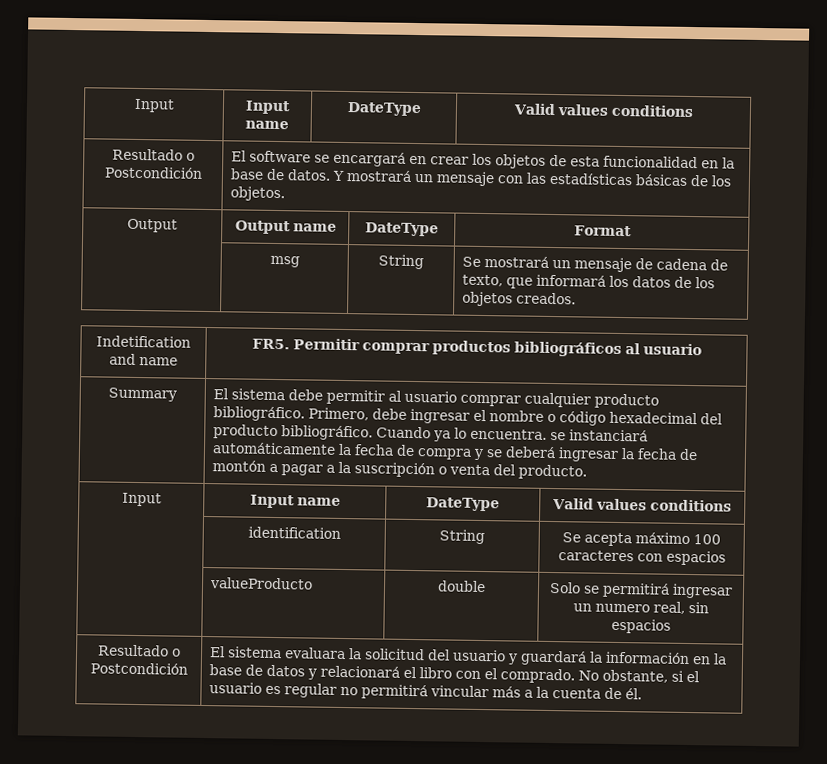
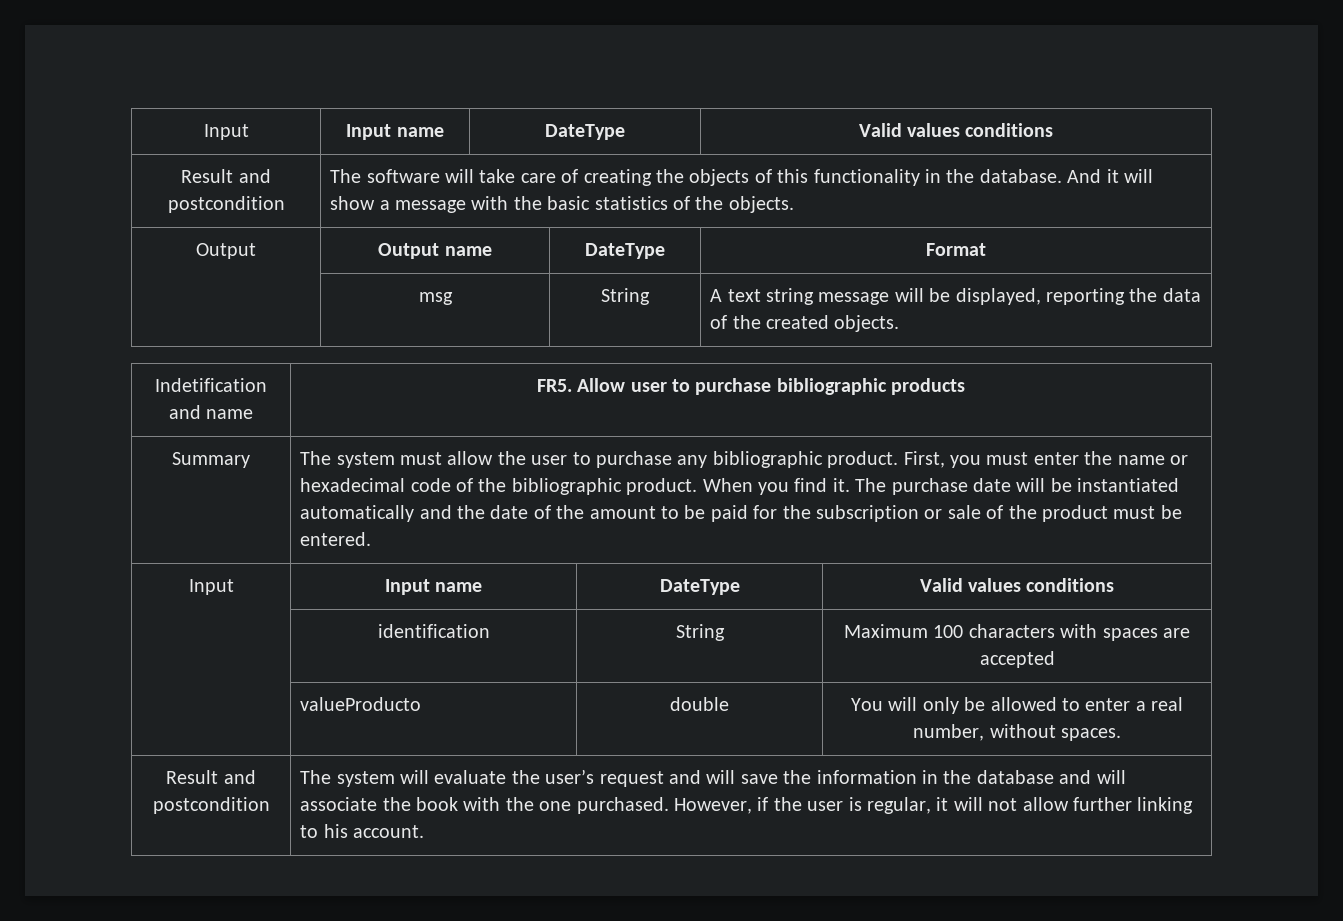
[133,98,175,113] [245,100,291,115] [245,120,289,130] [346,102,422,117] [512,103,694,118] [112,148,195,161] [103,166,203,179] [230,150,735,169] [229,168,732,187] [229,186,285,202] Input | Input name | DateType | Valid values conditions // Resultado o Postcondición | El software se encargará en crear los objetos de esta funcionalidad en la base de datos. Y mostrará un mensaje con las estadísticas básicas de los objetos. -> [203,124,249,140] [346,124,444,140] [545,124,625,140] [858,123,1054,137] [181,169,271,183] [167,196,285,213] [330,169,1153,186] [330,196,794,213] Input | Input name | DateType | Valid values conditions // Result and postcondition | The software will take care of creating the objects of this functionality in the database. And it will show a message with the basic statistics of the objects.
[461,256,728,273] [461,274,715,289] [461,291,576,307] [96,335,191,348] [109,353,178,366] [251,338,702,358] [108,387,177,402] [212,388,659,409] [212,406,723,426] [212,424,648,442] [211,442,698,462] [211,460,587,480] Se mostrará un mensaje de cadena de texto, que informará los datos de los objetos creados. // Indetification and name | FR5. Permitir comprar productos bibliográficos al usuario // Summary | El sistema debe permitir al usuario comprar cualquier producto bibliográfico. Primero, debe ingresar el nombre o código hexadecimal del producto bibliográfico. Cuando ya lo encuentra. se instanciará automáticamente la fecha de compra y se deberá ingresar la fecha de montón a pagar a la suscripción o venta del producto. -> [710,288,1201,305] [710,315,900,332] [155,378,267,392] [168,405,254,419] [536,378,966,395] [172,452,250,468] [300,451,1188,468] [300,478,1180,495] [300,505,1182,522] [300,532,372,546] A text string message will be displayed, reporting the data of the created objects. // Indetification and name | FR5. Allow user to purchase bibliographic products // Summary | The system must allow the user to purchase any bibliographic product. First, you must enter the name or hexadecimal code of the bibliographic product. When you find it. The purchase date will be instantiated automatically and the date of the amount to be paid for the subscription or sale of the product must be entered.
[562,532,721,547] [557,550,726,566] [208,577,313,590] [437,580,486,593] [549,581,733,599] [572,601,709,614] [610,618,671,634] [98,644,181,657] [89,662,188,675] [208,646,727,666] [208,664,700,684] [208,682,642,700] Se acepta máximo 100 caracteres con espacios // | valueProducto | double | Solo se permitirá ingresar un numero real, sin espacios // Resultado o Postcondición | El sistema evaluara la solicitud del usuario y guardará la información en la base de datos y relacionará el libro con el comprado. No obstante, si el usuario es regular no permitirá vincular más a la cuenta de él. -> [844,624,1190,641] [979,651,1055,668] [300,697,422,711] [670,697,729,711] [850,697,1184,714] [913,724,1121,741] [166,770,256,784] [152,797,270,814] [300,769,1126,787] [300,797,1194,814] [300,824,424,838] Maximum 100 characters with spaces are accepted // | valueProducto | double | You will only be allowed to enter a real number, without spaces. // Result and postcondition | The system will evaluate the user’s request and will save the information in the database and will associate the book with the one purchased. However, if the user is regular, it will not allow further linking to his account.

